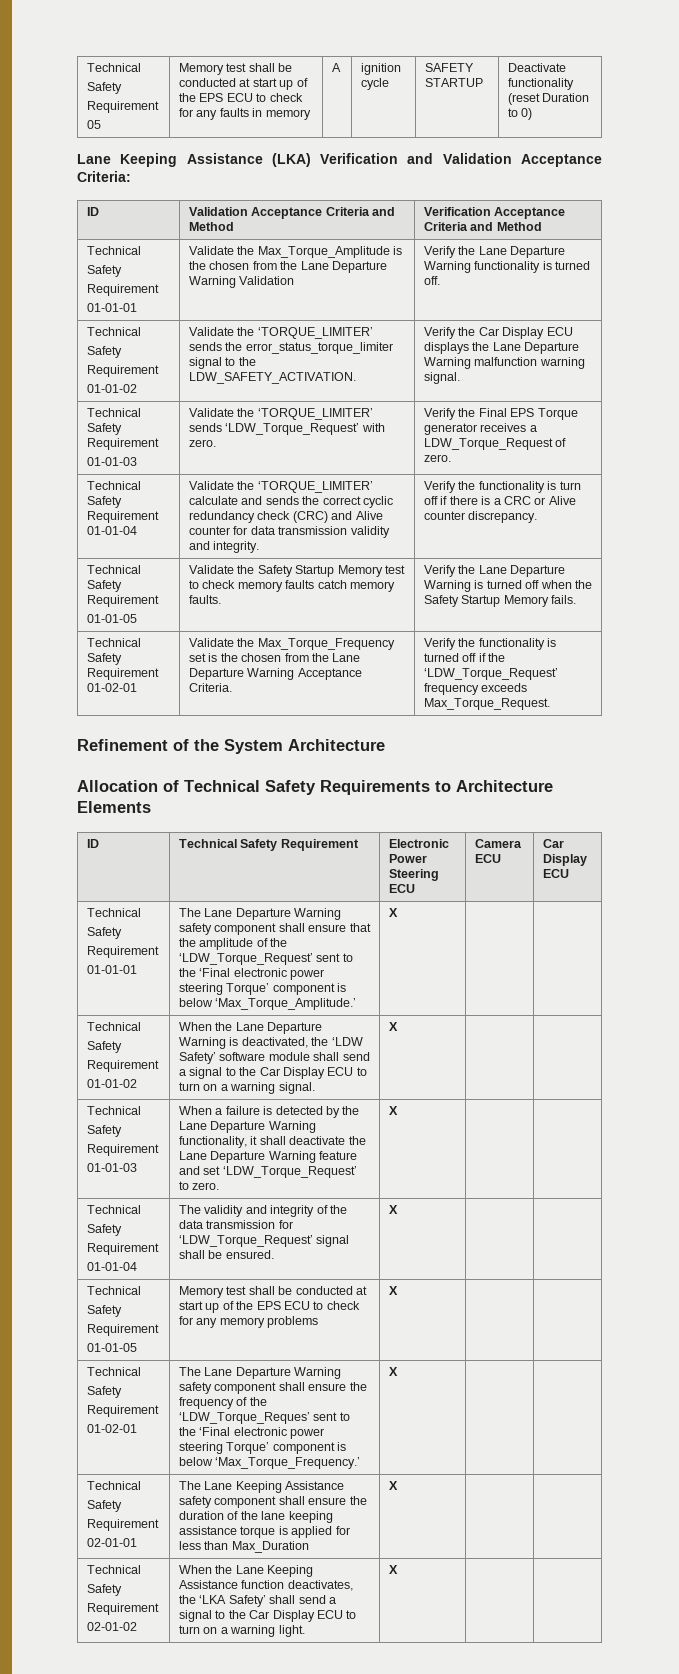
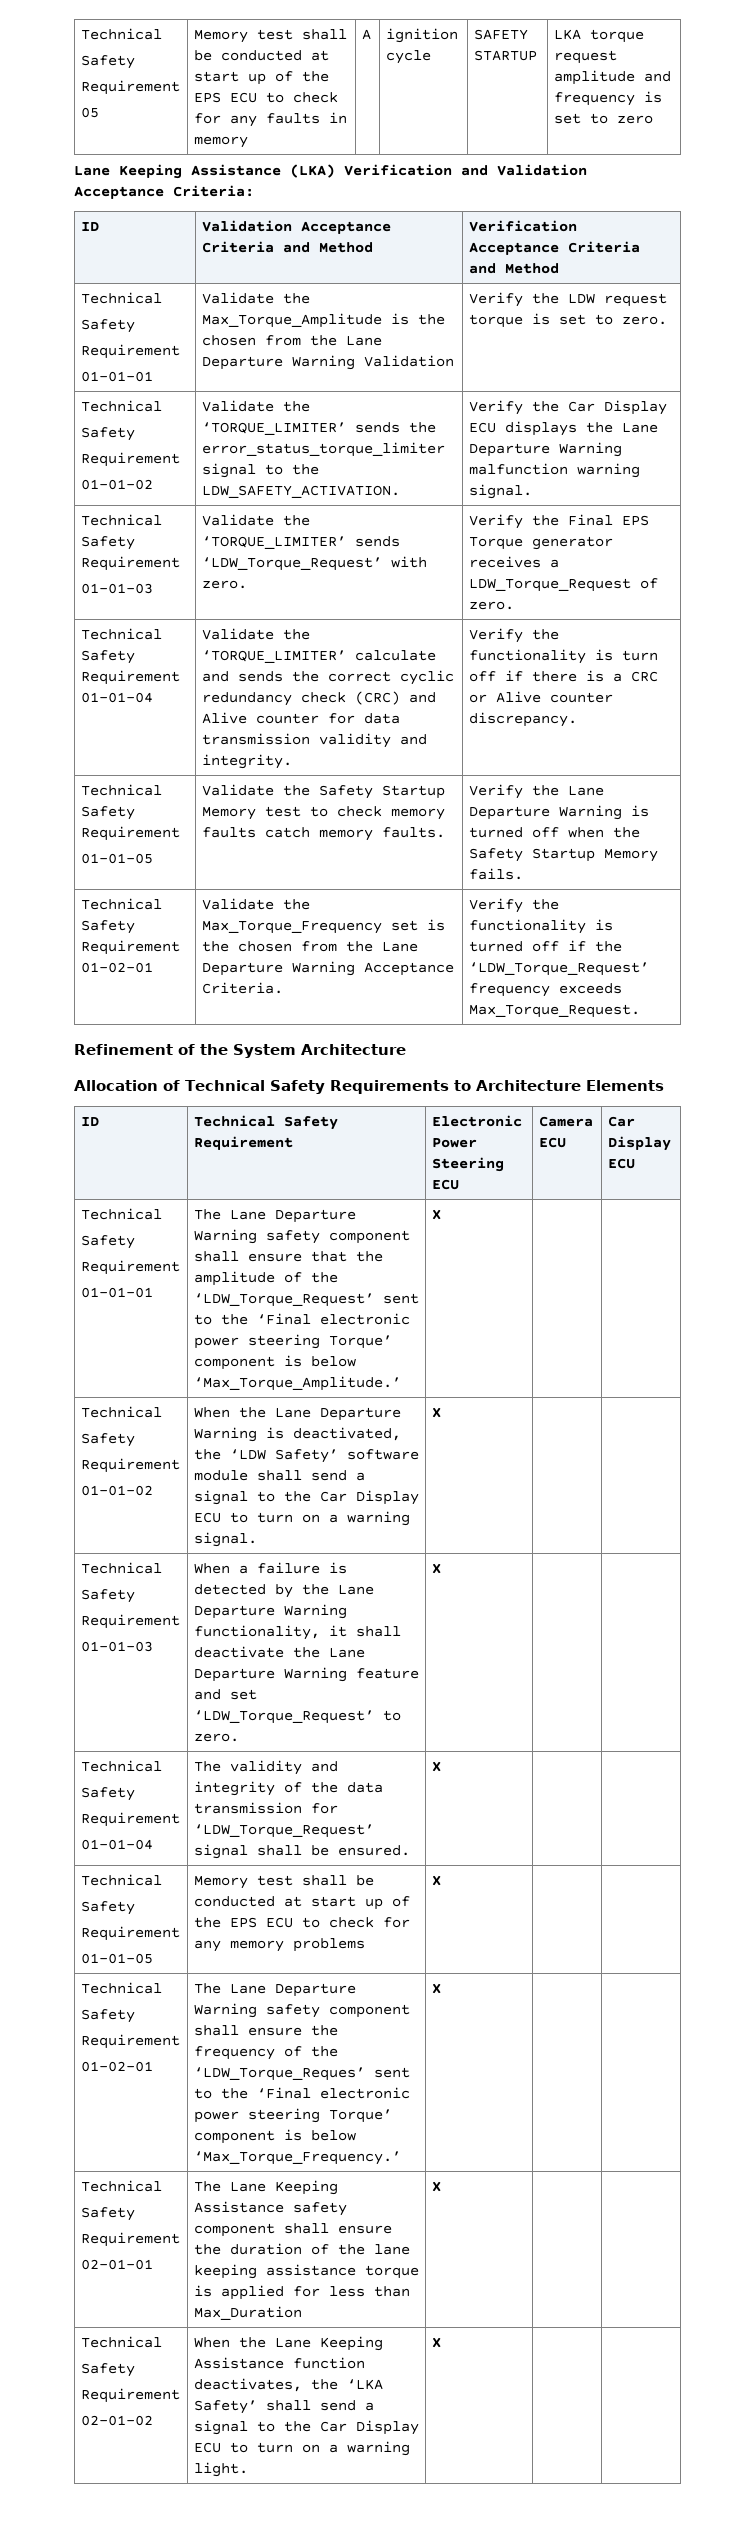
[508,63,567,72] [508,78,575,90] [508,93,590,105] [508,108,533,120] Deactivate functionality (reset Duration to 0) -> [553,29,644,43] [553,50,617,64] [553,70,671,85] [553,91,662,106] [553,113,653,124] LKA torque request amplitude and frequency is set to zero
[478,246,566,258] [424,261,591,273] [424,276,441,285] Lane Departure Warning functionality is turned off. -> [567,293,667,307] [468,313,667,328] LDW request torque is set to zero.

